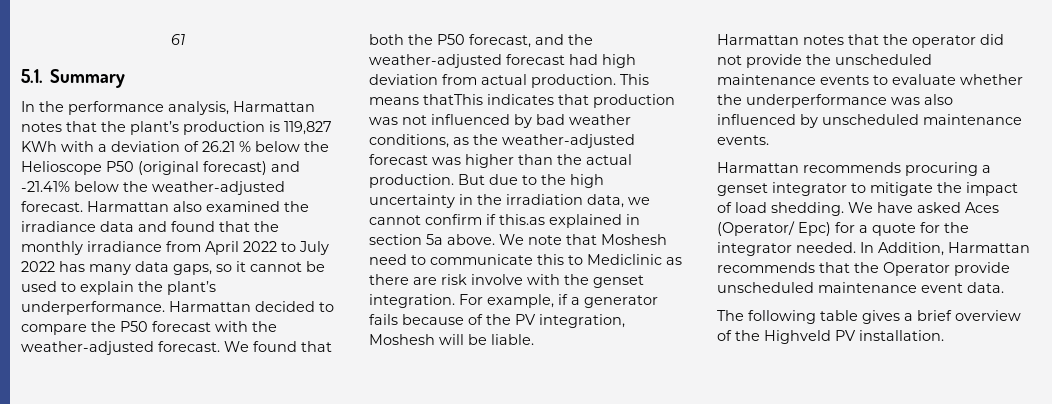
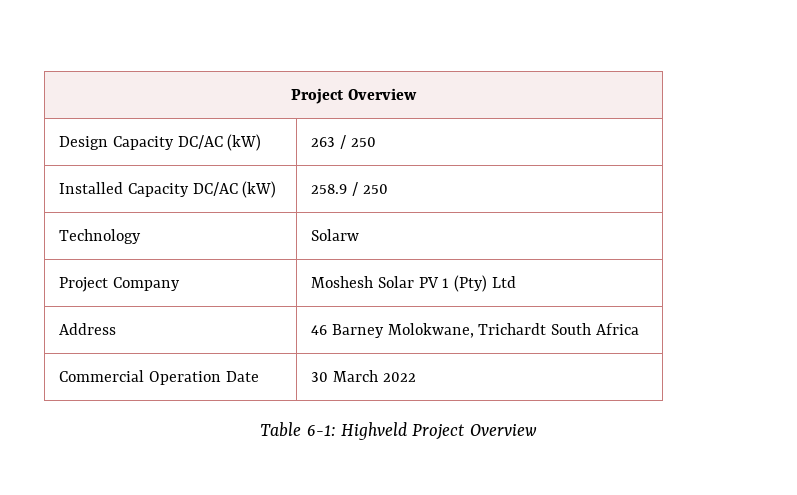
[171,34,185,45] [21,69,126,88] [21,101,315,115] [21,121,332,135] [21,141,329,152] [21,161,300,175] [21,181,285,195] [21,201,309,212] [21,221,279,232] [21,241,329,255] [21,261,325,275] [21,281,216,295] [21,301,334,315] [21,321,277,335] [21,341,332,355] [369,34,593,48] [369,54,636,68] [369,74,649,88] [369,94,675,108] [369,114,631,128] [369,134,635,148] [369,154,632,168] [369,174,604,188] [369,194,650,208] [369,214,640,228] [369,234,667,245] [369,254,682,265] [369,274,644,288] [369,294,658,308] [369,314,625,328] [369,334,534,345] [717,34,1004,48] [717,54,932,68] [717,74,1023,85] [717,94,953,108] [717,114,1022,128] [717,135,769,145] [717,162,991,176] [717,182,1018,196] [717,202,999,216] [717,221,969,236] [717,242,1030,256] [717,262,1010,276] [717,282,1004,293] [717,310,1021,324] [717,330,944,344] 61 // 5.1. Summary // In the performance analysis, Harmattan notes that the plant’s production is 119,827 KWh with a deviation of 26.21 % below the Helioscope P50 (original forecast) and -21.41% below the weather-adjusted forecast. Harmattan also examined the irradiance data and found that the monthly irradiance from April 2022 to July 2022 has many data gaps, so it cannot be used to explain the plant’s underperformance. Harmattan decided to compare the P50 forecast with the weather-adjusted forecast. We found that both the P50 forecast, and the weather-adjusted forecast had high deviation from actual production. This means thatThis indicates that production was not influenced by bad weather conditions, as the weather-adjusted forecast was higher than the actual production. But due to the high uncertainty in the irradiation data, we cannot confirm if this.as explained in section 5a above. We note that Moshesh need to communicate this to Mediclinic as there are risk involve with the genset integration. For example, if a generator fails because of the PV integration, Moshesh will be liable. // Harmattan notes that the operator did not provide the unscheduled maintenance events to evaluate whether the underperformance was also influenced by unscheduled maintenance events. // Harmattan recommends procuring a genset integrator to mitigate the impact of load shedding. We have asked Aces (Operator/ Epc) for a quote for the integrator needed. In Addition, Harmattan recommends that the Operator provide unscheduled maintenance event data. // The following table gives a brief overview of the Highveld PV installation. -> [291,88,417,104] [59,134,262,151] [311,135,376,149] [59,181,277,198] [311,182,388,196] [59,229,142,244] [311,229,360,241] [59,277,180,292] [311,275,516,292] [59,323,117,335] [311,323,639,338] [59,370,259,385] [311,370,416,382] [260,422,537,440] Project Overview // Design Capacity DC/AC (kW) | 263 / 250 // Installed Capacity DC/AC (kW) | 258.9 / 250 // Technology | Solarw // Project Company | Moshesh Solar PV 1 (Pty) Ltd // Address | 46 Barney Molokwane, Trichardt South Africa // Commercial Operation Date | 30 March 2022 // Table 6-1: Highveld Project Overview

